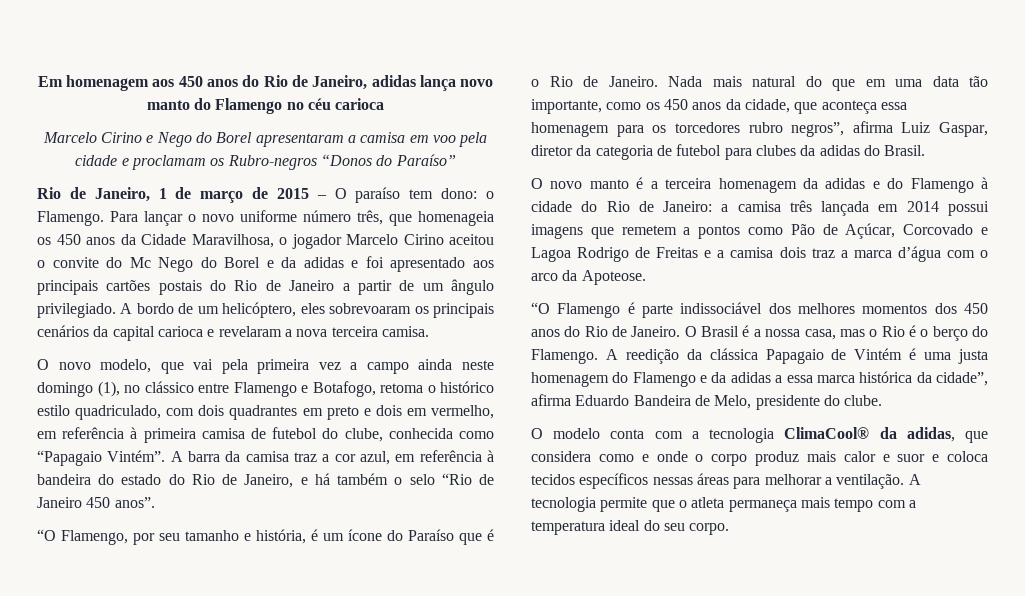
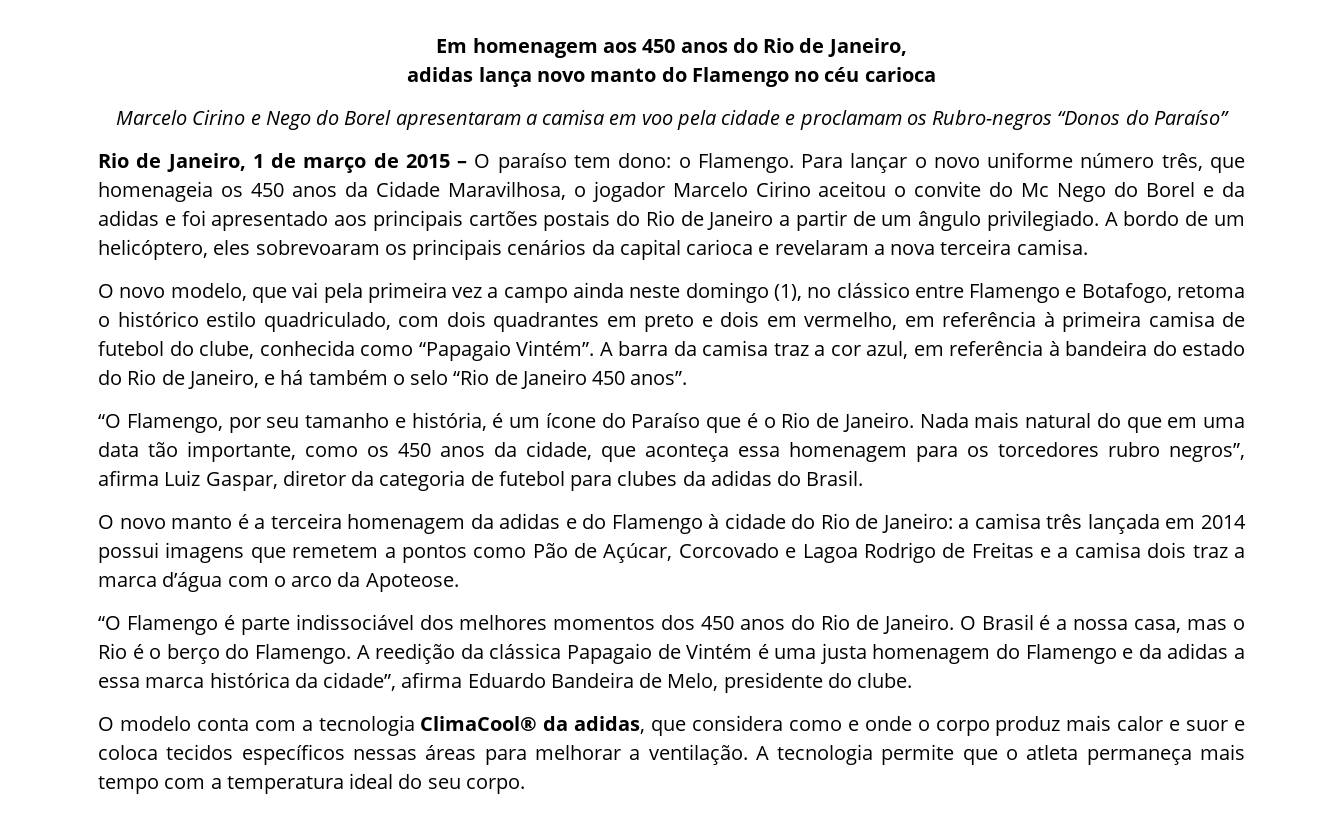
(368, 82) none -> (907, 47) //

